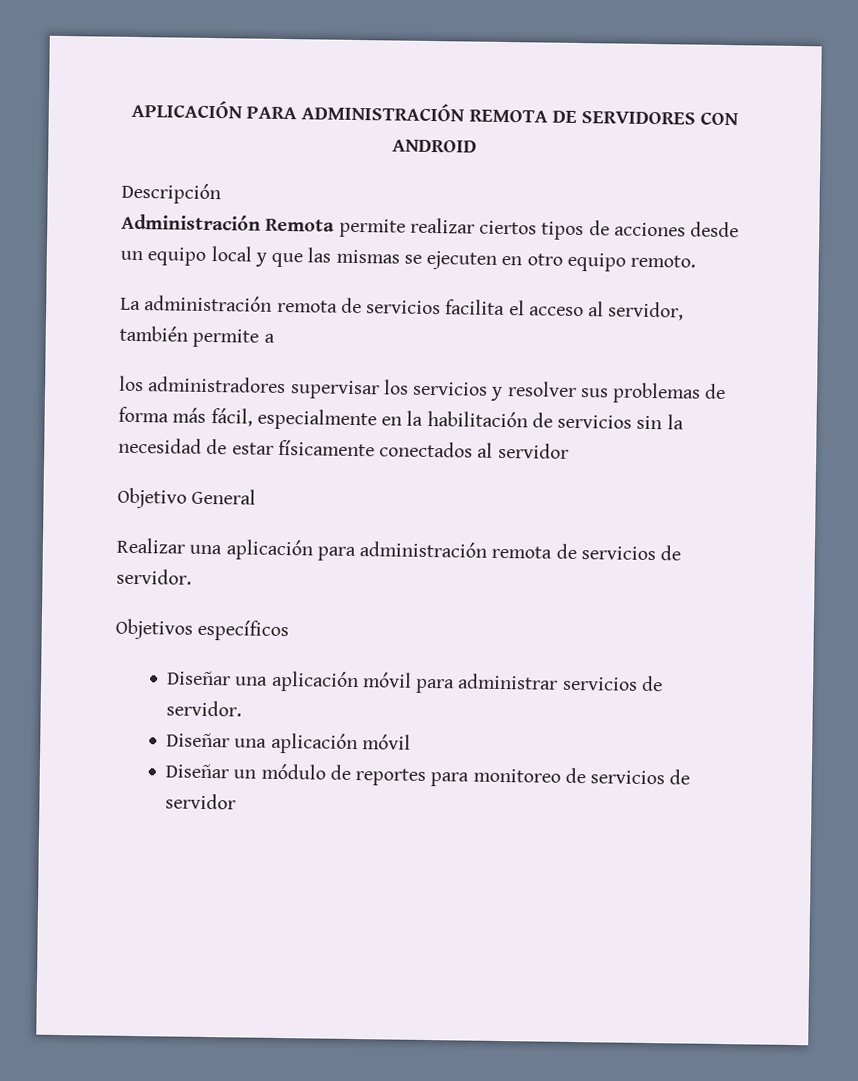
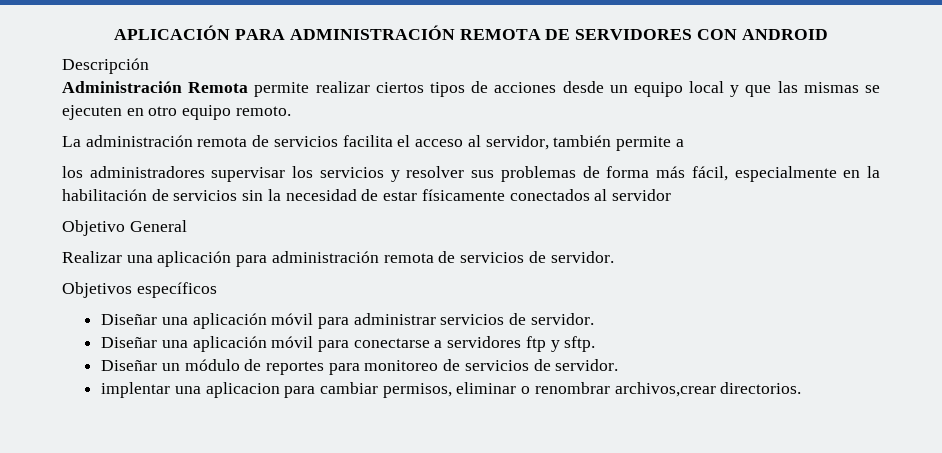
(411, 742) none -> [317,336,596,352] para conectarse a servidores ftp y sftp.
[165,793,237,810] servidor -> [555,359,619,371] [101,382,802,398] servidor. // implentar una aplicacion para cambiar permisos, eliminar o renombrar archivos,crear directorios.

